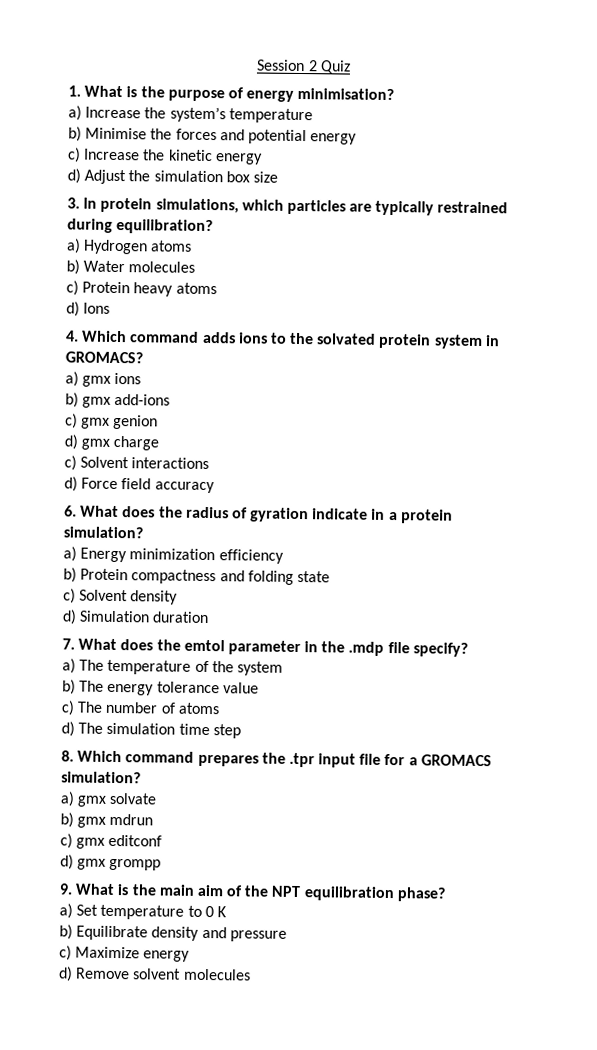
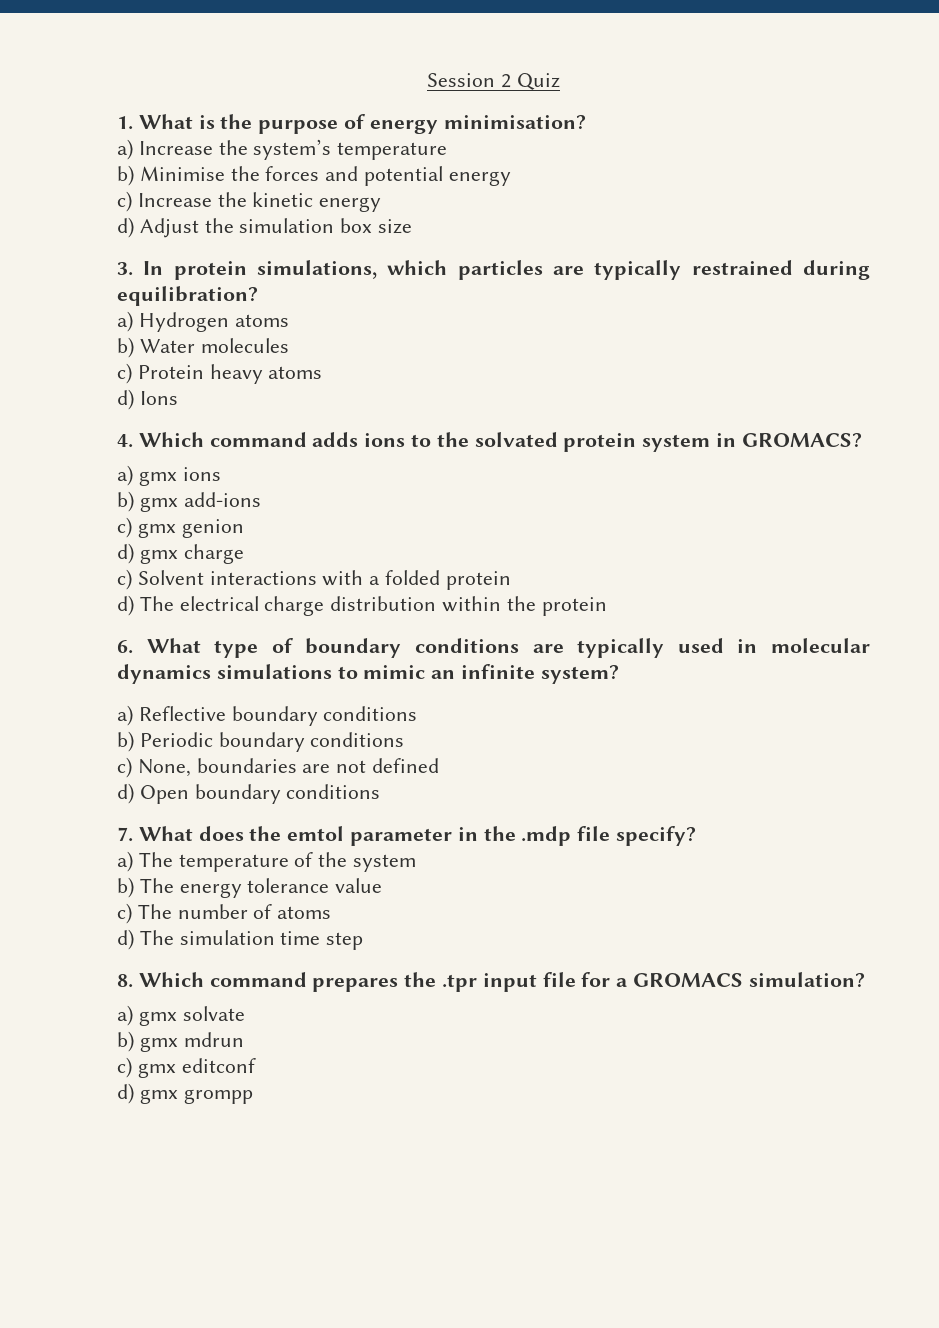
[64,476,215,494] [64,505,453,524] [63,526,143,539] [63,546,284,564] [63,567,330,585] [63,588,179,605] [62,609,210,625] // d) Force field accuracy // 6. What does the radius of gyration indicate in a protein simulation? // a) Energy minimization efficiency // b) Protein compactness and folding state // c) Solvent density // d) Simulation duration -> [322,570,511,590] [117,595,607,616] [117,638,871,658] [117,664,619,684] [117,705,418,726] [117,731,405,752] [117,757,440,778] [117,783,381,804] with a folded protein // d) The electrical charge distribution within the protein // 6. What type of boundary conditions are typically used in molecular dynamics simulations to mimic an infinite system? // a) Reflective boundary conditions // b) Periodic boundary conditions // c) None, boundaries are not defined // d) Open boundary conditions
[59,883,446,902] [59,903,227,920] [59,924,287,942] [59,945,191,962] [58,966,251,982] // 9. What is the main aim of the NPT equilibration phase? // a) Set temperature to 0 K // b) Equilibrate density and pressure // c) Maximize energy // d) Remove solvent molecules -> (253, 1096) none

